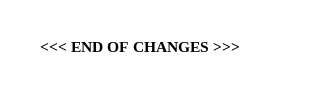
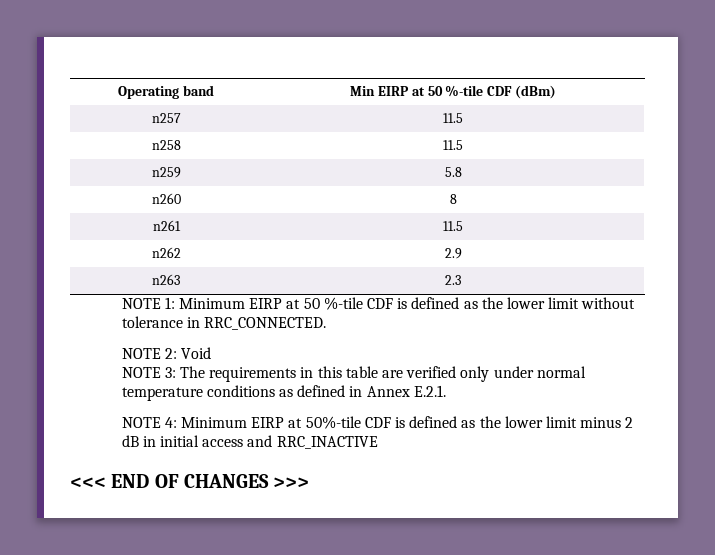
(40, 47) none -> [118,85,214,99] [350,85,556,99] [151,113,181,123] [443,113,463,123] [151,140,181,150] [443,140,463,150] [151,167,181,178] [444,167,462,177] [151,193,181,204] [449,194,457,204] [152,220,181,231] [443,221,463,231] [151,247,181,258] [444,248,462,259] [152,274,180,285] [445,275,461,285] [121,297,636,310] [121,316,327,330] [121,347,212,359] [121,366,586,382] [121,385,446,401] [121,416,634,429] [121,435,378,449] Operating band | Min EIRP at 50 %-tile CDF (dBm) // n257 | 11.5 // n258 | 11.5 // n259 | 5.8 // n260 | 8 // n261 | 11.5 // n262 | 2.9 // n263 | 2.3 // NOTE 1: Minimum EIRP at 50 %-tile CDF is defined as the lower limit without tolerance in RRC_CONNECTED. // NOTE 2: Void // NOTE 3: The requirements in this table are verified only under normal temperature conditions as defined in Annex E.2.1. // NOTE 4: Minimum EIRP at 50%-tile CDF is defined as the lower limit minus 2 dB in initial access and RRC_INACTIVE //

